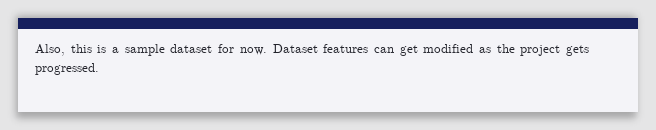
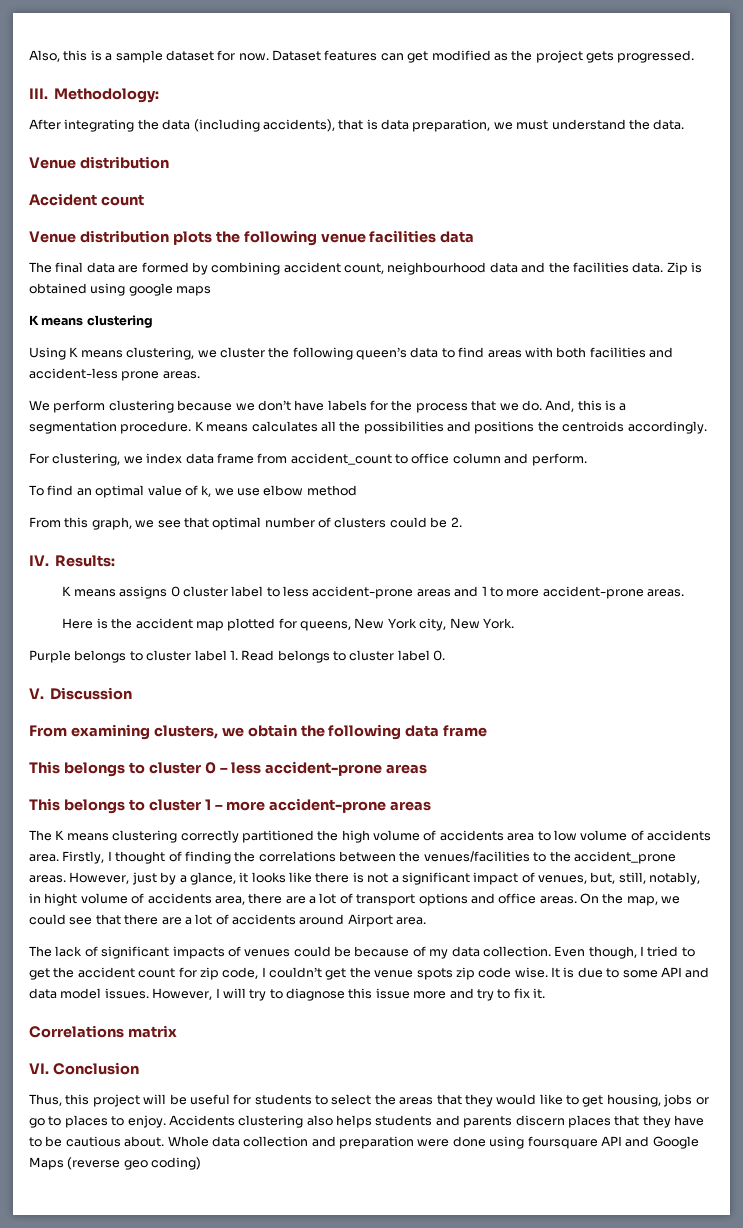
(99, 69) none -> [29,88,160,103] [29,119,685,132] [29,156,169,169] [29,193,144,206] [29,230,475,246] [29,262,702,275] [29,283,212,296] [29,315,153,328] [29,347,673,360] [29,368,200,381] [29,400,627,413] [29,421,707,434] [29,453,587,466] [29,485,357,498] [29,517,462,530] [29,555,116,567] [62,586,685,599] [62,618,514,631] [29,650,446,663] [29,687,133,700] [29,724,488,740] [29,761,428,777] [29,798,432,814] [29,830,711,843] [29,851,676,864] [29,872,701,885] [29,893,681,906] [29,914,427,927] [29,946,695,959] [29,967,710,980] [29,988,545,1001] [29,1025,177,1038] [29,1062,139,1075] [29,1094,709,1107] [29,1115,704,1128] [29,1136,699,1149] [29,1157,202,1170] // III. Methodology: // After integrating the data (including accidents), that is data preparation, we must understand the data. // Venue distribution // Accident count // Venue distribution plots the following venue facilities data // The final data are formed by combining accident count, neighbourhood data and the facilities data. Zip is obtained using google maps // K means clustering // Using K means clustering, we cluster the following queen’s data to find areas with both facilities and accident-less prone areas. // We perform clustering because we don’t have labels for the process that we do. And, this is a segmentation procedure. K means calculates all the possibilities and positions the centroids accordingly. // For clustering, we index data frame from accident_count to office column and perform. // To find an optimal value of k, we use elbow method // From this graph, we see that optimal number of clusters could be 2. // IV. Results: // K means assigns 0 cluster label to less accident-prone areas and 1 to more accident-prone areas. // Here is the accident map plotted for queens, New York city, New York. // Purple belongs to cluster label 1. Read belongs to cluster label 0. // V. Discussion // From examining clusters, we obtain the following data frame // This belongs to cluster 0 – less accident-prone areas // This belongs to cluster 1 – more accident-prone areas // The K means clustering correctly partitioned the high volume of accidents area to low volume of accidents area. Firstly, I thought of finding the correlations between the venues/facilities to the accident_prone areas. However, just by a glance, it looks like there is not a significant impact of venues, but, still, notably, in hight volume of accidents area, there are a lot of transport options and office areas. On the map, we could see that there are a lot of accidents around Airport area. // The lack of significant impacts of venues could be because of my data collection. Even though, I tried to get the accident count for zip code, I couldn’t get the venue spots zip code wise. It is due to some API and data model issues. However, I will try to diagnose this issue more and try to fix it. // Correlations matrix // VI. Conclusion // Thus, this project will be useful for students to select the areas that they would like to get housing, jobs or go to places to enjoy. Accidents clustering also helps students and parents discern places that they have to be cautious about. Whole data collection and preparation were done using foursquare API and Google Maps (reverse geo coding)

